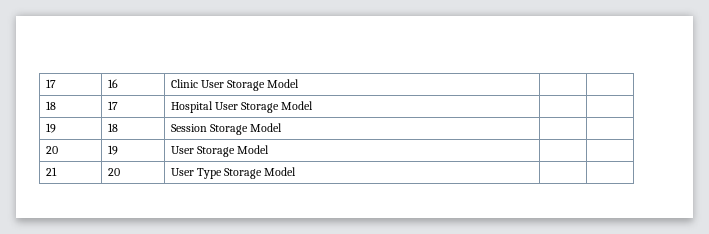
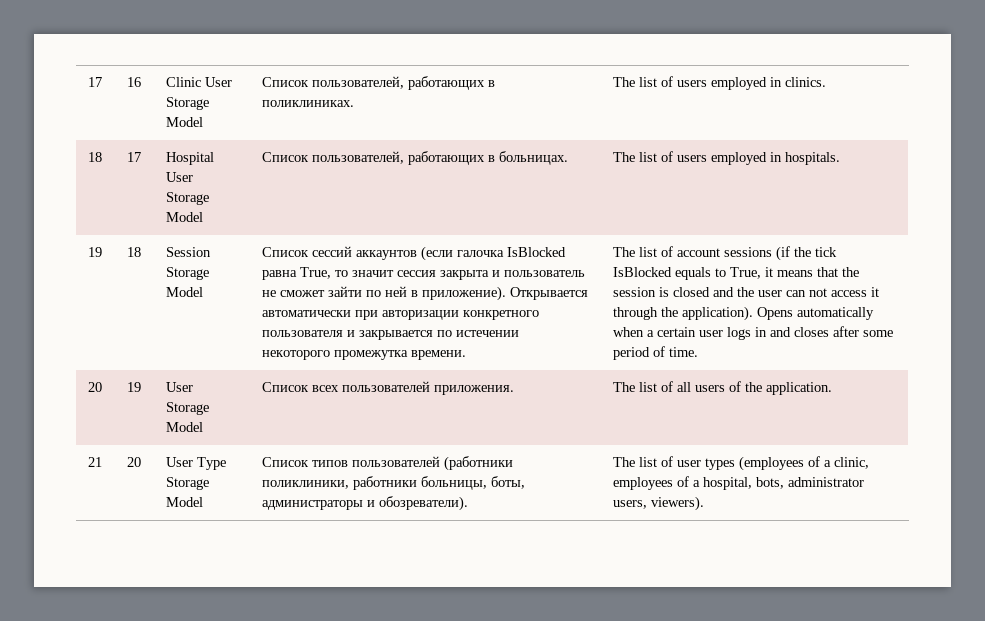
(299, 83) | -> [262,76,496,90] [262,100,355,107] [613,76,827,90] Список пользователей, работающих в поликлиниках. | The list of users employed in clinics.
(313, 105) | -> [262,151,569,165] [613,151,841,165] Список пользователей, работающих в больницах. | The list of users employed in hospitals.
(282, 127) | -> [262,246,567,261] [262,267,586,280] [262,286,589,301] [262,310,540,320] [262,330,520,340] [262,350,467,360] [613,246,838,261] [613,267,860,280] [613,287,880,297] [613,306,875,321] [613,326,894,340] [613,346,699,360] Список сессий аккаунтов (если галочка IsBlocked равна True, то значит сессия закрыта и пользователь не сможет зайти по ней в приложение). Открывается автоматически при авторизации конкретного пользователя и закрывается по истечении некоторого промежутка времени. | The list of account sessions (if the tick IsBlocked equals to True, it means that the session is closed and the user can not access it through the application). Opens automatically when a certain user logs in and closes after some period of time.
(269, 149) | -> [262,381,515,395] [613,381,833,395] Список всех пользователей приложения. | The list of all users of the application.
(296, 171) | -> [262,456,514,471] [262,476,526,490] [262,496,469,511] [613,456,870,471] [613,476,865,490] [613,496,705,511] Список типов пользователей (работники поликлиники, работники больницы, боты, администраторы и обозреватели). | The list of user types (employees of a clinic, employees of a hospital, bots, administrator users, viewers).

